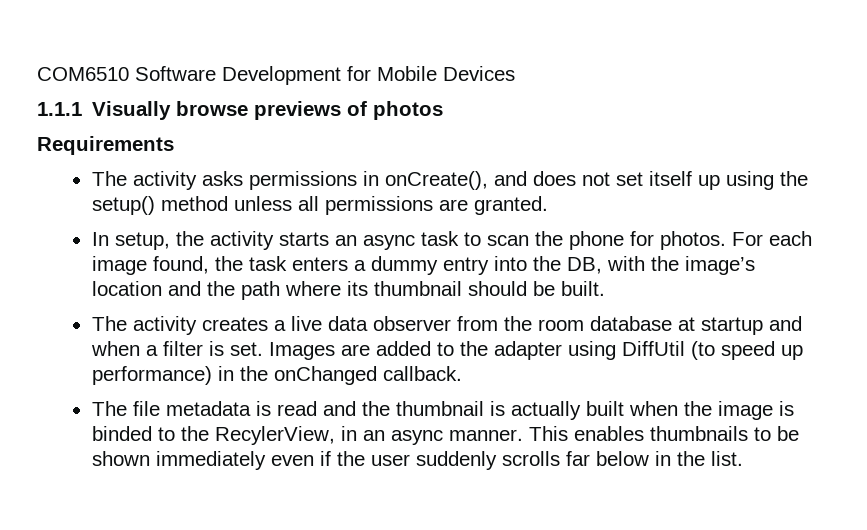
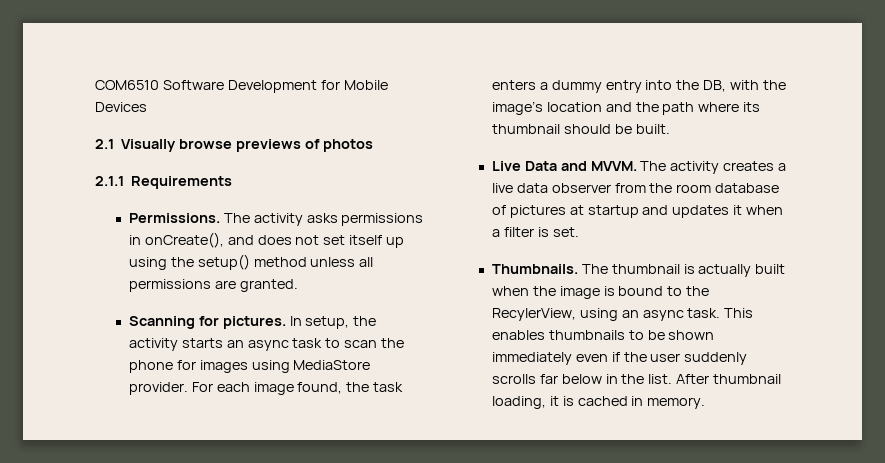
[37,102,82,116] 1.1.1 -> [95,139,114,149] 2.1
(444, 110) none -> [95,176,124,186] 2.1.1
(174, 145) none -> [128,213,220,223] Permissions.
(548, 205) none -> [128,316,286,329] Scanning for pictures.
[659,231,726,250] photos. -> [199,360,371,373] [128,382,188,395] images using MediaStore provider.
(605, 288) none -> [491,161,637,171] Live Data and MVVM.
(672, 323) none -> [491,205,566,218] of pictures
(802, 323) none -> [672,205,743,218] updates it
[268,341,803,360] [91,366,462,385] [91,401,390,416] Images are added to the adapter using DiffUtil (to speed up performance) in the onChanged callback. // The file metadata is read and the -> [491,264,608,274] // Thumbnails. The
[91,426,152,441] binded -> [618,286,664,296] bound
[340,426,523,445] in an async manner. -> [579,308,721,321] using an async task.
(743, 458) none -> [676,374,782,384] [491,396,706,409] After thumbnail loading, it is cached in memory.

